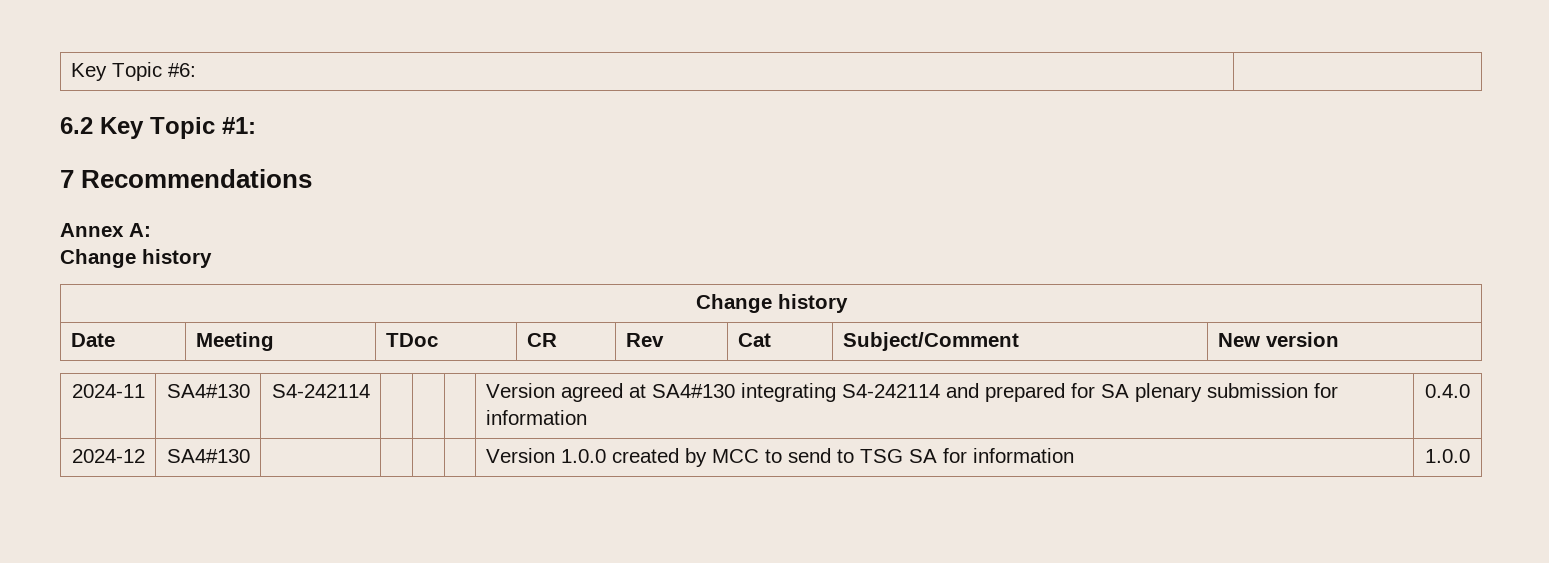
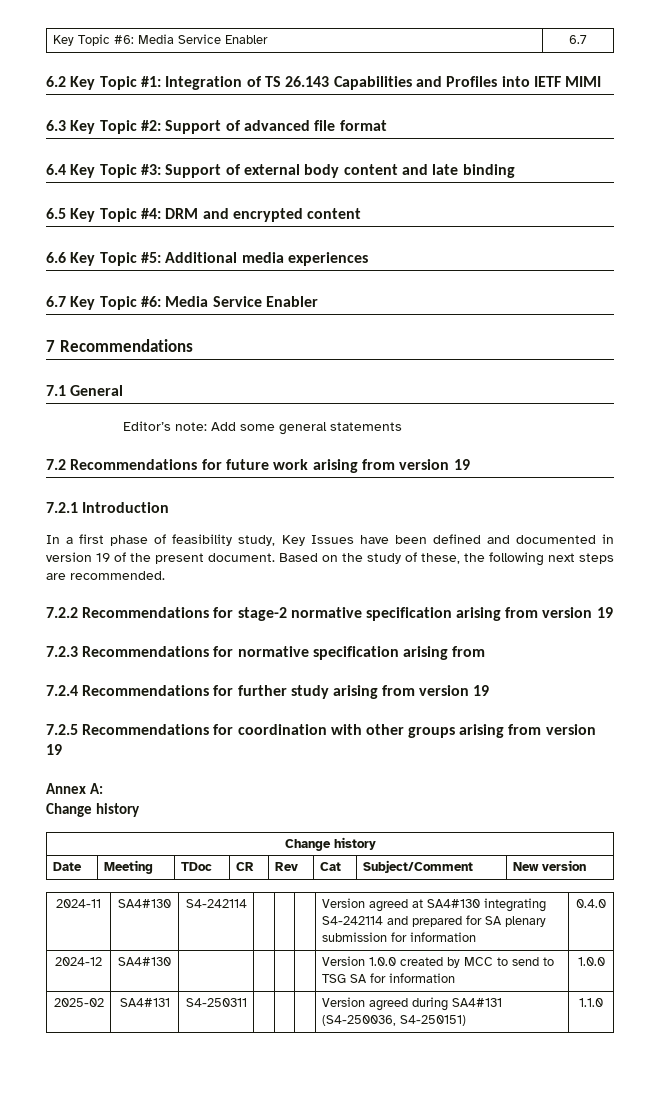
[70,62,196,81] Key Topic #6: | -> [52,34,268,46] [569,35,587,44] Key Topic #6: Media Service Enabler | 6.7
[60,169,313,188] // 7 Recommendations -> [165,76,602,90] [46,120,387,134] [46,164,515,178] [46,208,362,222] [46,252,368,266] [46,296,318,310] [46,339,193,352] [46,385,124,396] [122,421,402,435] [46,459,470,473] [46,502,170,513] [46,534,614,546] [46,552,614,566] [46,571,165,580] [46,607,613,621] [46,646,486,660] [46,685,490,699] [46,724,596,738] [46,744,62,755] Integration of TS 26.143 Capabilities and Profiles into IETF MIMI // 6.3 Key Topic #2: Support of advanced file format // 6.4 Key Topic #3: Support of external body content and late binding // 6.5 Key Topic #4: DRM and encrypted content // 6.6 Key Topic #5: Additional media experiences // 6.7 Key Topic #6: Media Service Enabler // 7 Recommendations // 7.1 General // Editor’s note: Add some general statements // 7.2 Recommendations for future work arising from version 19 // 7.2.1 Introduction // In a first phase of feasibility study, Key Issues have been defined and documented in version 19 of the present document. Based on the study of these, the following next steps are recommended. // 7.2.2 Recommendations for stage-2 normative specification arising from version 19 // 7.2.3 Recommendations for normative specification arising from // 7.2.4 Recommendations for further study arising from version 19 // 7.2.5 Recommendations for coordination with other groups arising from version 19
(1470, 456) none -> [53,998,104,1007] [119,998,170,1007] [185,998,247,1007] [321,997,502,1011] [321,1015,466,1026] [579,998,603,1007] // 2025-02 | SA4#131 | S4-250311 | | | | Version agreed during SA4#131 (S4-250036, S4-250151) | 1.1.0

